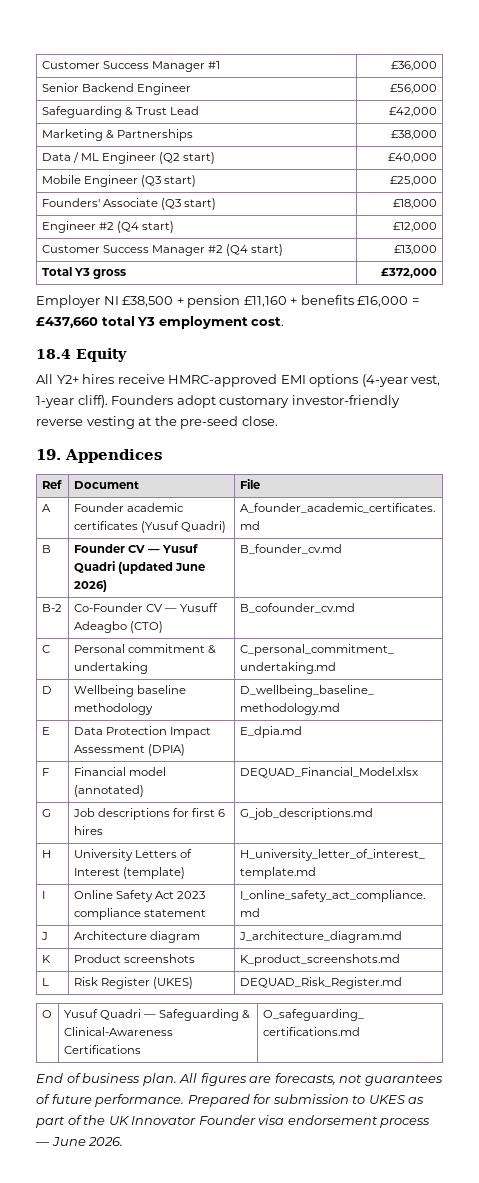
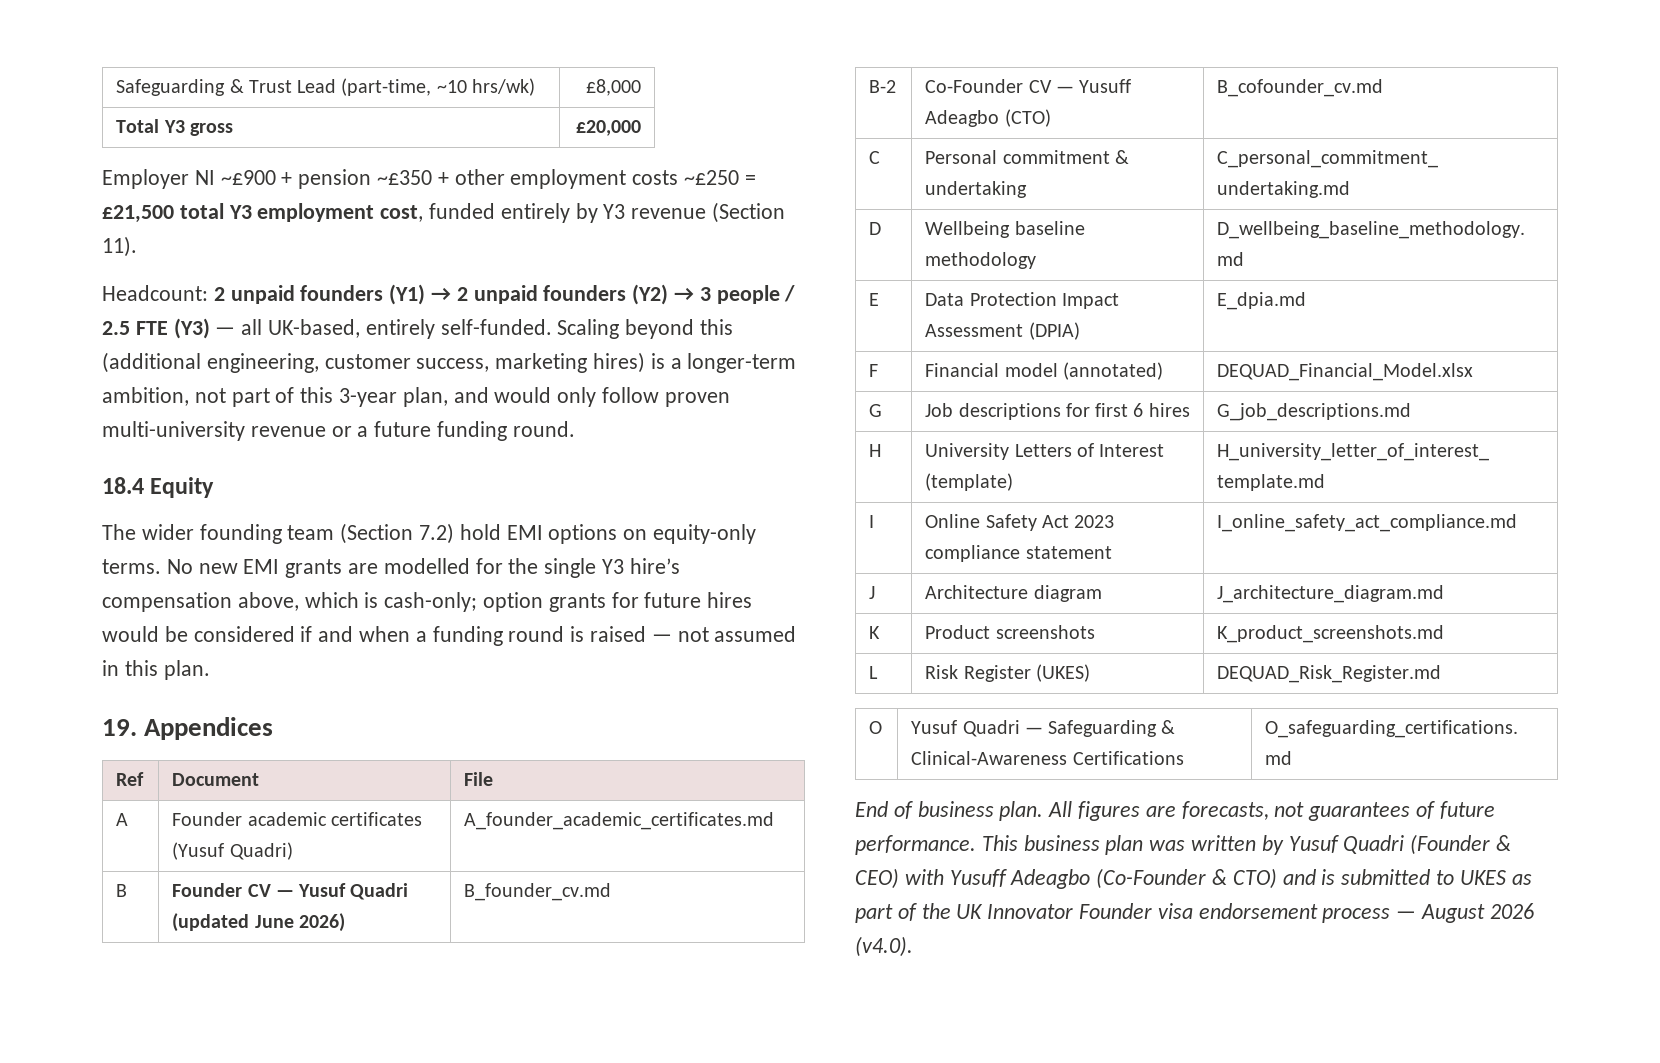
[41,61,221,72] [391,61,438,71] [41,83,191,95] [390,84,438,94] [41,106,200,118] [389,107,438,117] [41,129,193,141] [391,130,438,140] [41,152,216,164] [388,153,438,163] [41,175,197,187] [390,176,438,186] [41,198,217,210] [393,199,438,209] [41,221,175,233] [393,222,438,232] [41,244,284,256] [394,245,438,255] Customer Success Manager #1 | £36,000 // Senior Backend Engineer | £56,000 // Safeguarding & Trust Lead | £42,000 // Marketing & Partnerships | £38,000 // Data / ML Engineer (Q2 start) | £40,000 // Mobile Engineer (Q3 start) | £25,000 // Founders' Associate (Q3 start) | £18,000 // Engineer #2 (Q4 start) | £12,000 // Customer Success Manager #2 (Q4 start) | £13,000 -> [116,78,535,96] [585,79,641,96] Safeguarding & Trust Lead (part-time, ~10 hrs/wk) | £8,000
[381,268,438,278] £372,000 -> [575,120,641,136] £20,000
[122,296,174,307] £38,500 -> [220,170,276,185] ~£900
[243,295,419,307] [36,316,285,329] [36,348,127,362] [36,374,441,387] [36,395,400,408] [36,416,278,429] £11,160 + benefits £16,000 = £437,660 total Y3 employment cost. // 18.4 Equity // All Y2+ hires receive HMRC-approved EMI options (4-year vest, 1-year cliff). Founders adopt customary investor-friendly reverse vesting at the pre-seed close. -> [377,169,756,189] [102,202,786,223] [102,236,137,257] [102,284,796,305] [102,318,734,339] [102,352,797,373] [102,387,730,407] [102,421,575,441] [102,477,215,498] [102,523,757,544] [102,558,680,578] [102,592,753,612] [102,626,797,646] [102,660,210,680] ~£350 + other employment costs ~£250 = £21,500 total Y3 employment cost, funded entirely by Y3 revenue (Section 11). // Headcount: 2 unpaid founders (Y1) → 2 unpaid founders (Y2) → 3 people / 2.5 FTE (Y3) — all UK-based, entirely self-funded. Scaling beyond this (additional engineering, customer success, marketing hires) is a longer-term ambition, not part of this 3-year plan, and would only follow proven multi-university revenue or a future funding round. // 18.4 Equity // The wider founding team (Section 7.2) hold EMI options on equity-only terms. No new EMI grants are modelled for the single Y3 hire’s compensation above, which is cash-only; option grants for future hires would be considered if and when a funding round is raised — not assumed in this plan.
[187,1094,349,1107] Prepared for submission -> [981,834,1512,855] [855,868,1431,889] This business plan was written by Yusuf Quadri (Founder & CEO) with Yusuff Adeagbo (Co-Founder & CTO) and is submitted
[51,1137,124,1146] June 2026. -> [1421,903,1534,923] [855,936,913,957] August 2026 (v4.0).

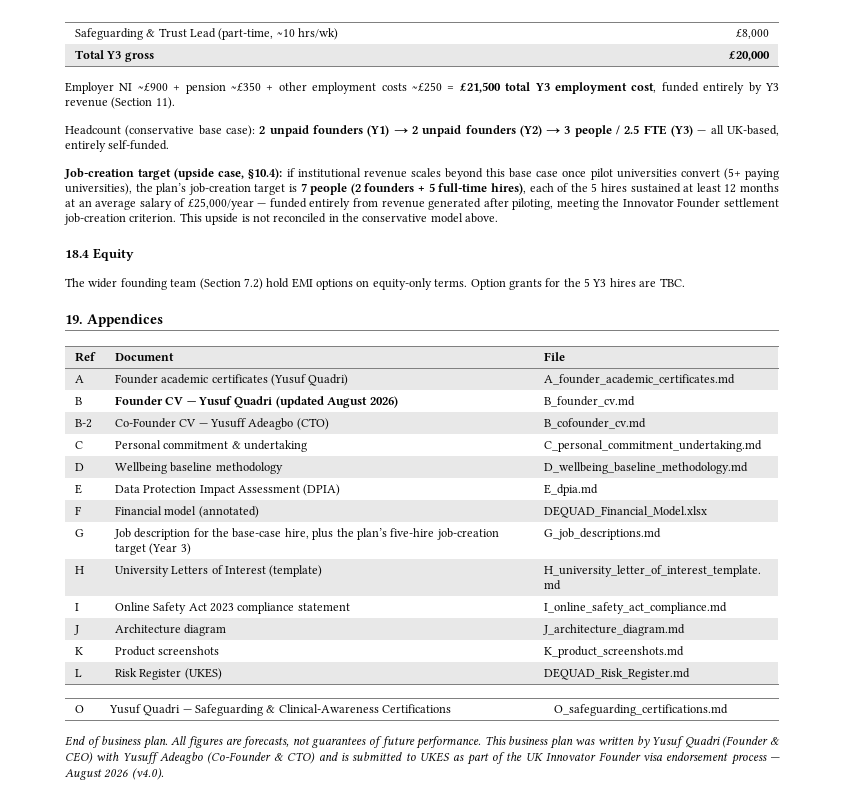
[102,285,208,301] Headcount: -> [65,125,255,137] Headcount (conservative base case):
[557,319,734,339] [102,352,797,373] [102,387,730,407] [102,421,575,441] Scaling beyond this (additional engineering, customer success, marketing hires) is a longer-term ambition, not part of this 3-year plan, and would only follow proven multi-university revenue or a future funding round. -> [64,168,779,180] [65,183,779,195] [65,198,779,210] [64,213,499,225] // Job-creation target (upside case, §10.4): if institutional revenue scales beyond this base case once pilot universities convert (5+ paying universities), the plan’s job-creation target is 7 people (2 founders + 5 full-time hires), each of the 5 hires sustained at least 12 months at an average salary of £25,000/year — funded entirely from revenue generated after piloting, meeting the Innovator Founder settlement job-creation criterion. This upside is not reconciled in the conservative model above.
[166,558,680,578] [102,592,753,612] [102,626,797,646] [102,660,210,680] No new EMI grants are modelled for the single Y3 hire’s compensation above, which is cash-only; option grants for future hires would be considered if and when a funding round is raised — not assumed in this plan. -> [470,278,685,290] Option grants for the 5 Y3 hires are TBC.
[254,915,294,928] June -> [327,397,368,408] August
[958,403,1190,420] descriptions for first 6 hires -> [134,528,499,540] [114,543,191,555] description for the base-case hire, plus the plan’s five-hire job-creation target (Year 3)

